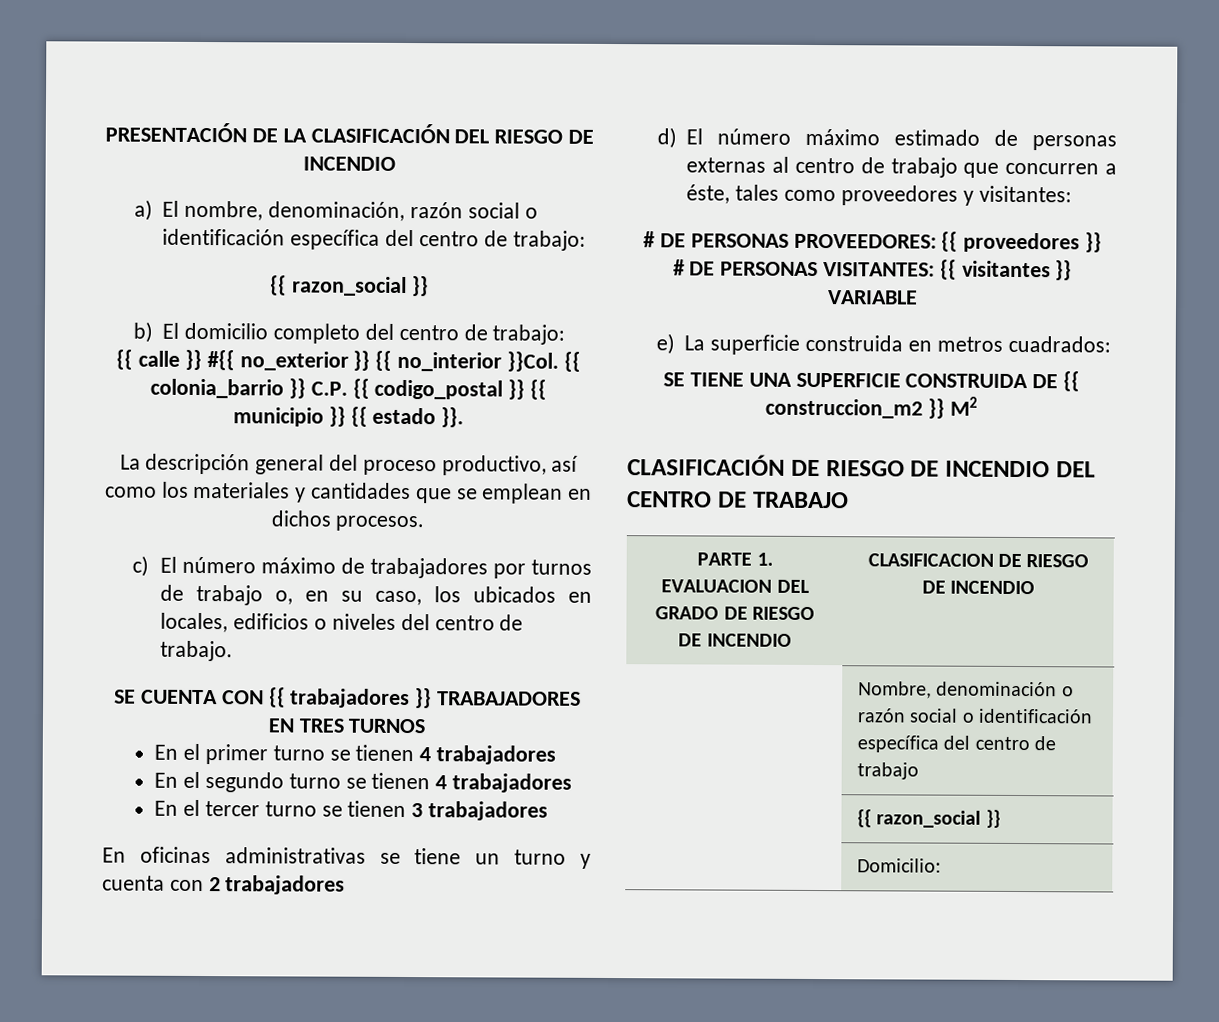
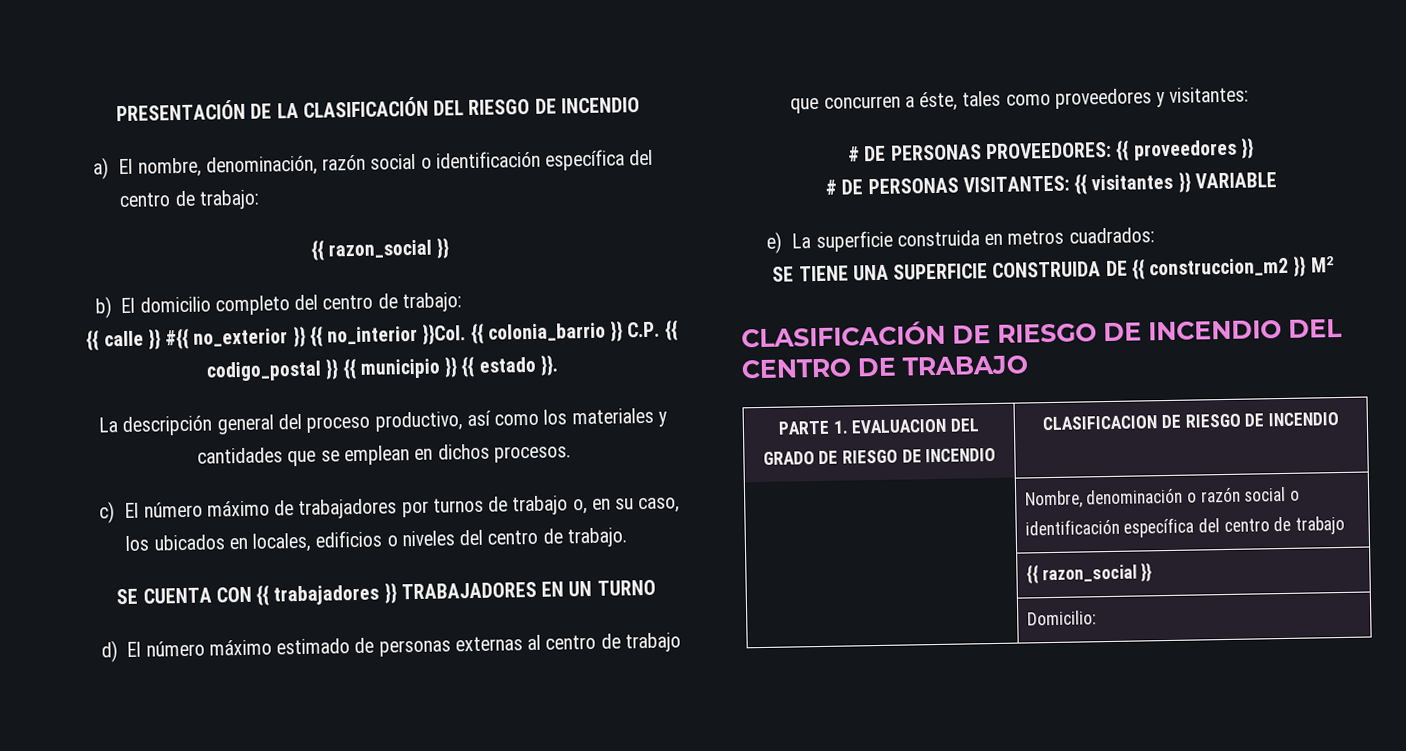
[298,718,426,734] [154,743,557,765] [154,771,573,793] [154,799,549,821] [102,846,591,869] [102,875,346,895] TRES TURNOS // En el primer turno se tienen 4 trabajadores // En el segundo turno se tienen 4 trabajadores // En el tercer turno se tienen 3 trabajadores // En oficinas administrativas se tiene un turno y cuenta con 2 trabajadores -> [568,579,656,597] UN TURNO

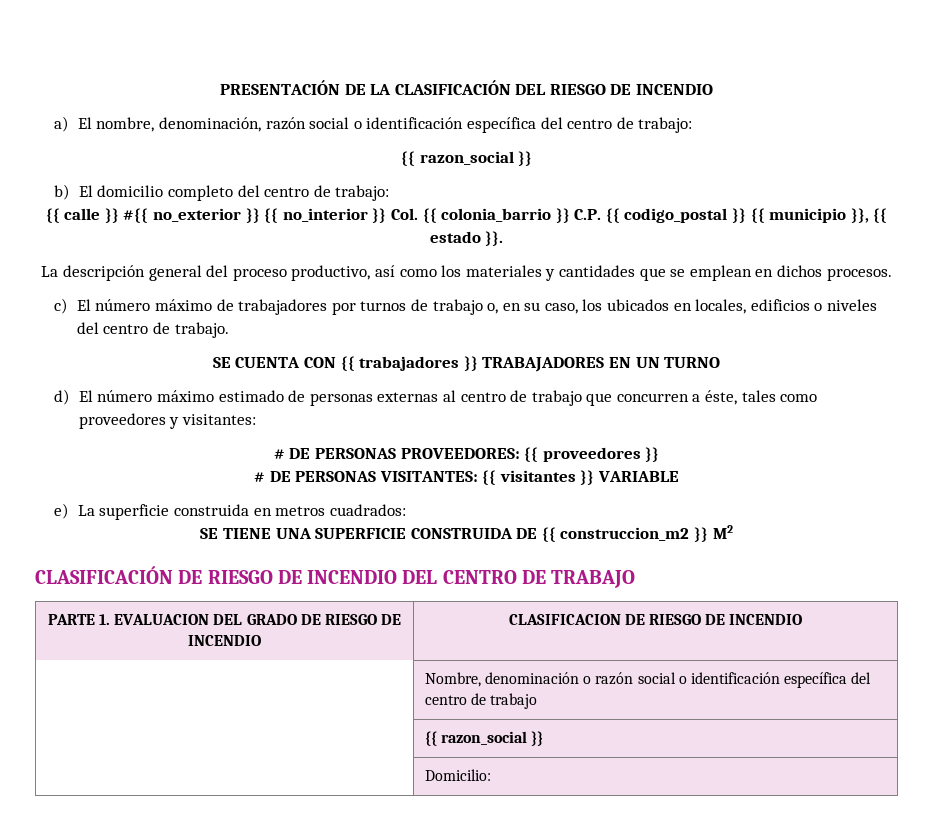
[422,323,467,345] }}Col. -> [372,208,418,223] }} Col.
[444,356,458,378] }} -> [850,208,869,223] }},

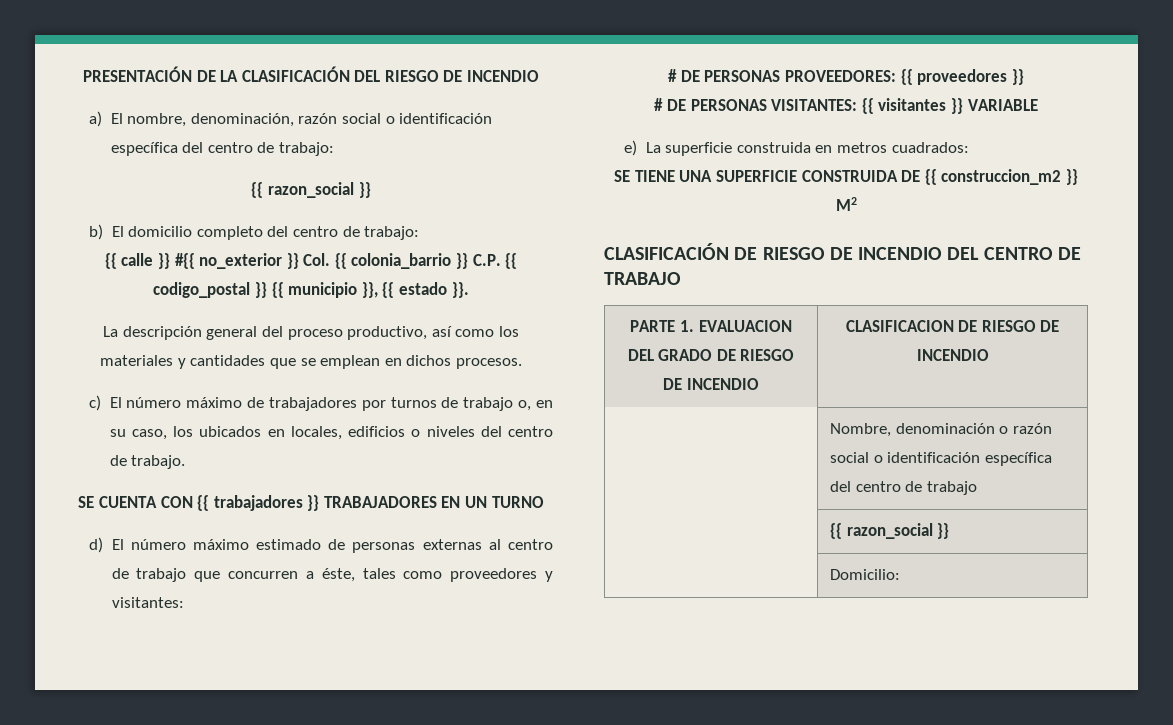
[264,208,387,223] {{ no_interior }} -> (299, 261) none

